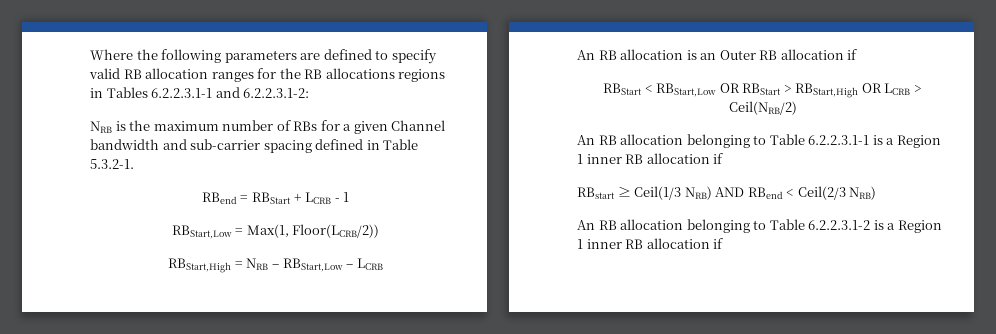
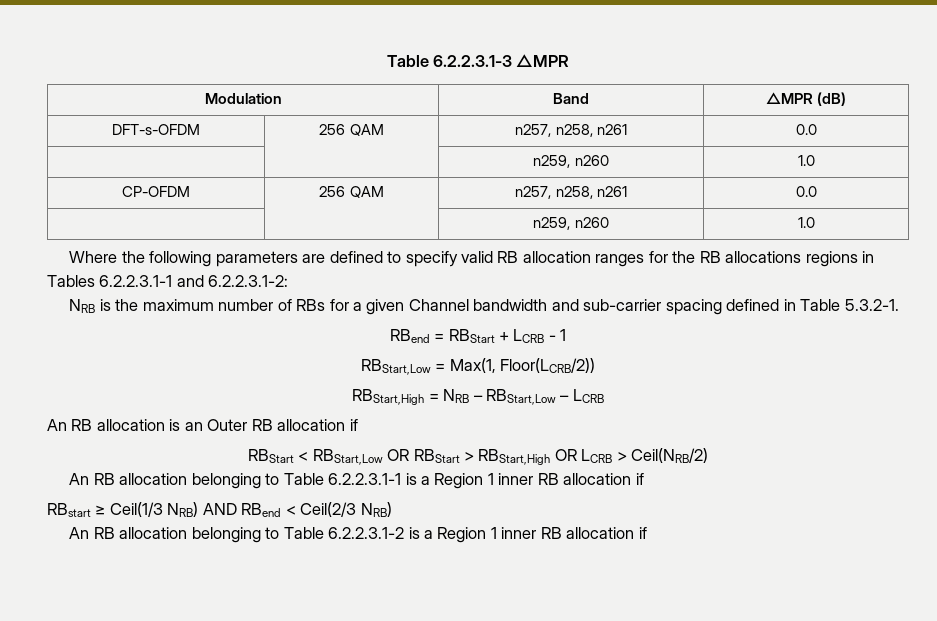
(90, 54) none -> [386,54,570,67] [204,93,282,104] [553,93,589,104] [765,92,847,106] [112,124,200,135] [319,124,384,136] [515,124,627,137] [795,124,817,135] [533,155,609,168] [797,155,815,166] [122,186,190,197] [319,186,384,198] [515,186,627,199] [795,186,817,197] [533,217,609,230] [797,217,815,228] Table 6.2.2.3.1-3 △MPR // Modulation | Band | △MPR (dB) // DFT-s-OFDM | 256 QAM | n257, n258, n261 | 0.0 // | | n259, n260 | 1.0 // CP-OFDM | 256 QAM | n257, n258, n261 | 0.0 // | | n259, n260 | 1.0 //

